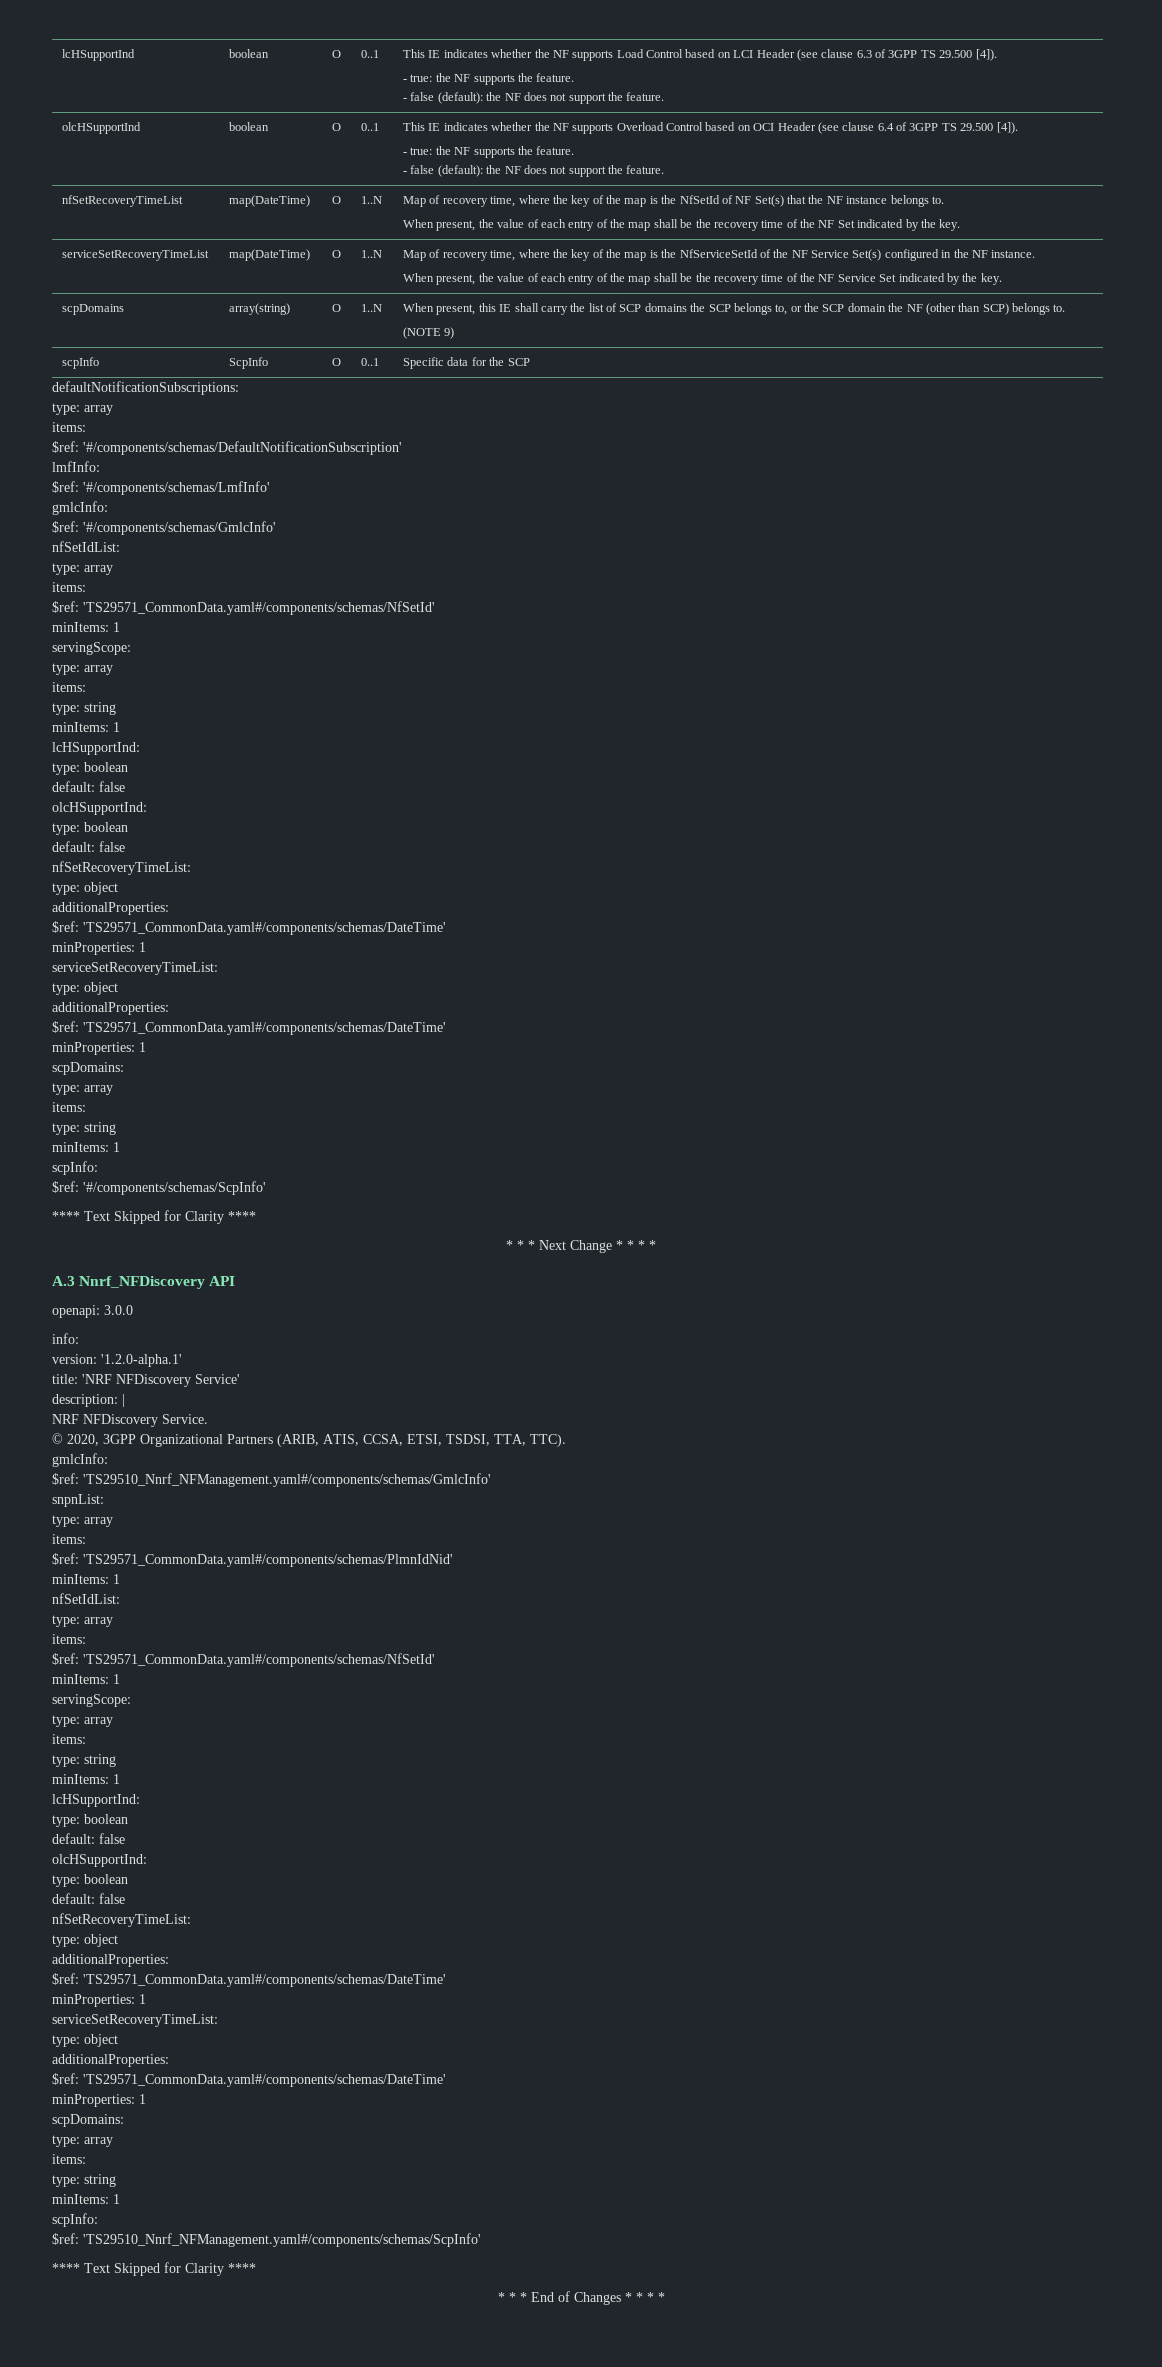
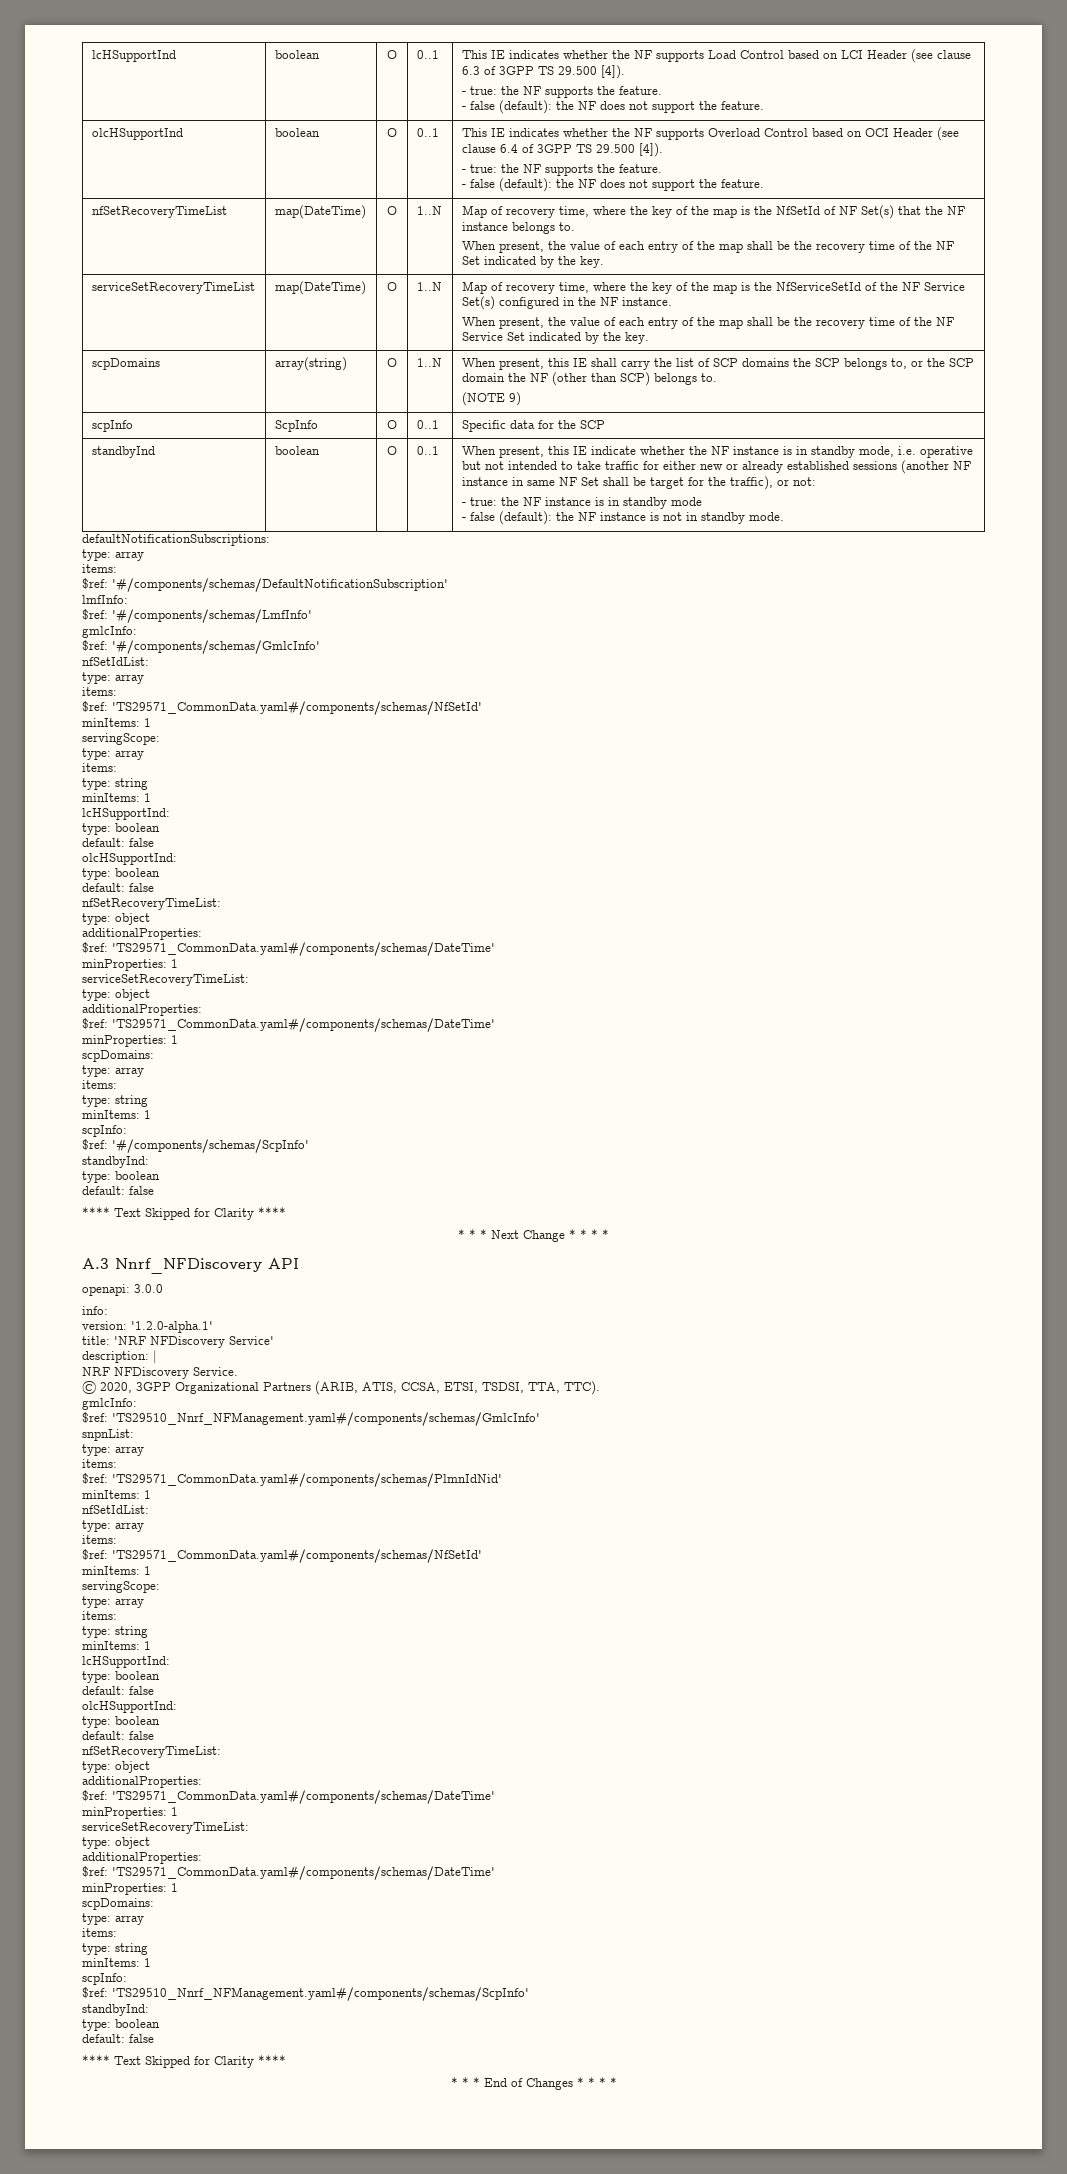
(530, 362) none -> [91,446,155,458] [274,446,320,455] [387,446,397,455] [416,446,439,455] [461,446,973,458] [461,460,971,474] [461,476,816,490] [461,497,702,509] [461,511,784,525] // standbyInd | boolean | O | 0..1 | When present, this IE indicate whether the NF instance is in standby mode, i.e. operative but not intended to take traffic for either new or already established sessions (another NF instance in same NF Set shall be target for the traffic), or not: // - true: the NF instance is in standby mode // - false (default): the NF instance is not in standby mode.
(266, 1188) none -> [82,1156,149,1168] [82,1171,160,1183] [82,1186,154,1195] // standbyInd: // type: boolean // default: false
(481, 2240) none -> [82,2004,149,2016] [82,2019,160,2031] [82,2034,154,2043] // standbyInd: // type: boolean // default: false

